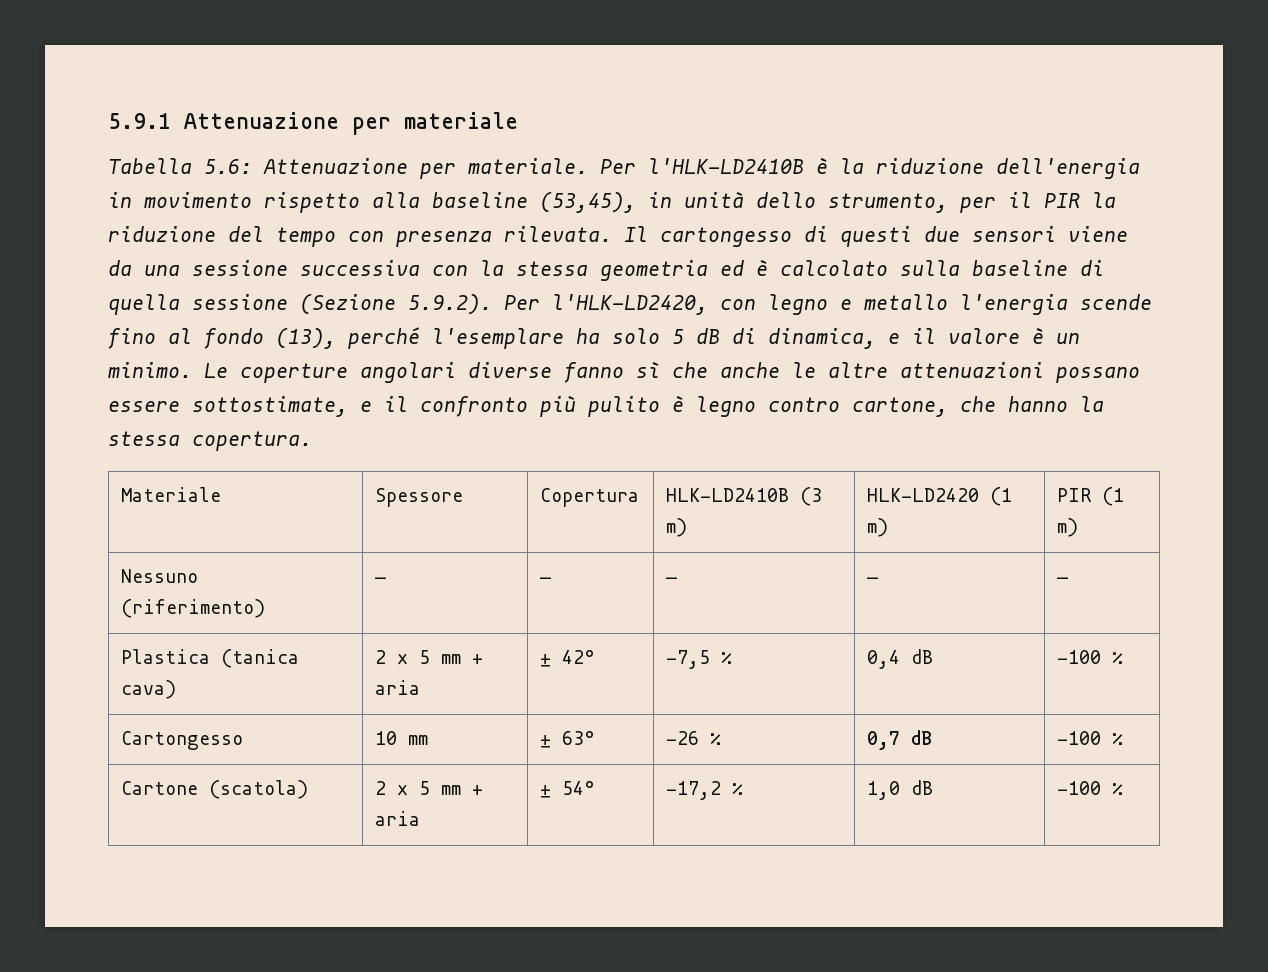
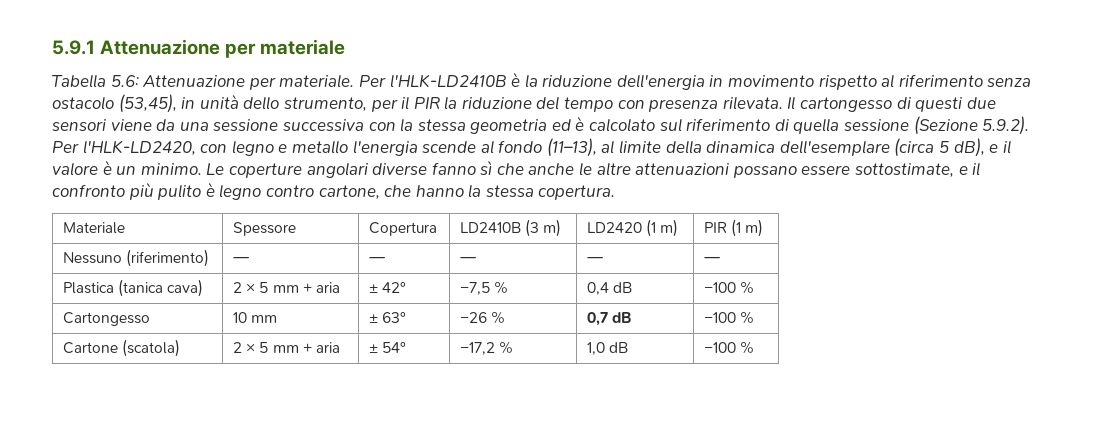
[372,192,528,208] alla baseline -> [881,74,1032,88] [52,96,114,110] al riferimento senza ostacolo
[900,260,1068,276] sulla baseline -> [659,118,771,132] sul riferimento
[108,328,156,349] fino -> (477, 147) none
[276,327,876,349] (13), perché l'esemplare ha solo 5 dB di dinamica, -> [546,138,985,157] (11–13), al limite della dinamica dell'esemplare (circa 5 dB),
[666,488,790,502] HLK-LD2410B -> [460,222,522,233] LD2410B
[867,488,980,502] HLK-LD2420 -> [587,222,643,233] LD2420

